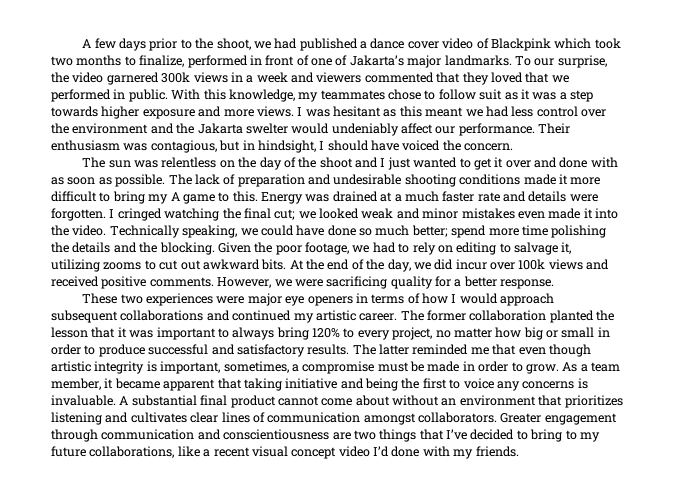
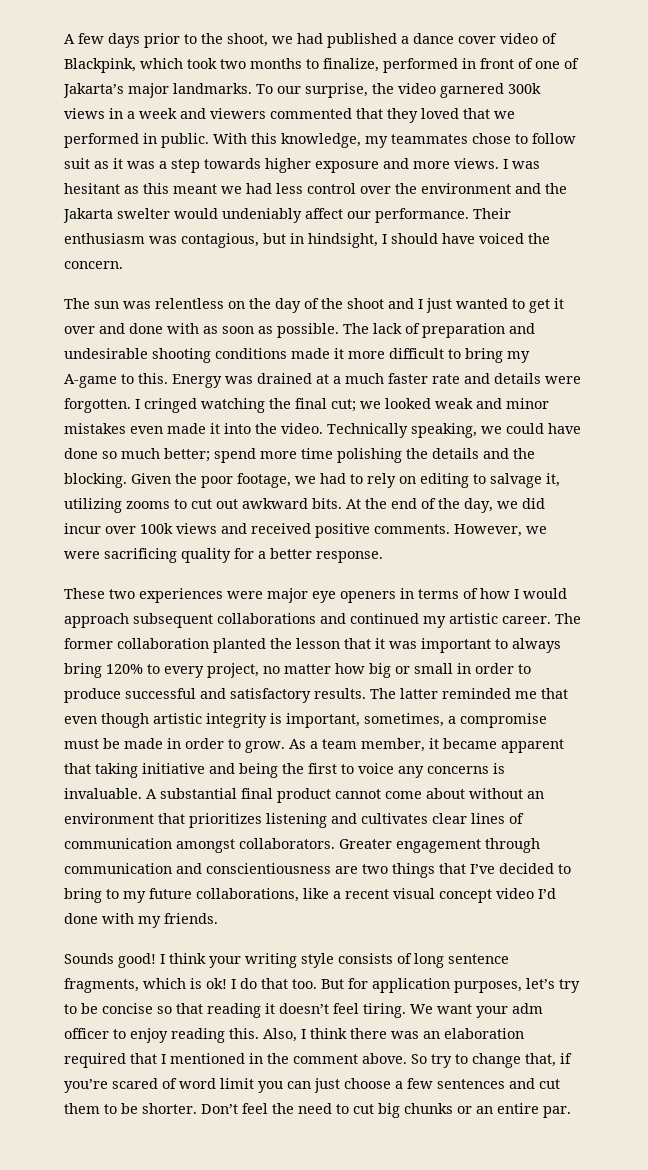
[490,38,551,51] Blackpink -> [64,58,136,73] Blackpink,
[170,192,215,204] A game -> [64,374,117,388] A-game
(519, 451) none -> [64,953,509,968] [64,978,580,993] [64,1003,543,1018] [64,1028,524,1043] [64,1053,572,1068] [64,1078,560,1093] [64,1103,571,1118] // Sounds good! I think your writing style consists of long sentence fragments, which is ok! I do that too. But for application purposes, let’s try to be concise so that reading it doesn’t feel tiring. We want your adm officer to enjoy reading this. Also, I think there was an elaboration required that I mentioned in the comment above. So try to change that, if you’re scared of word limit you can just choose a few sentences and cut them to be shorter. Don’t feel the need to cut big chunks or an entire par.

